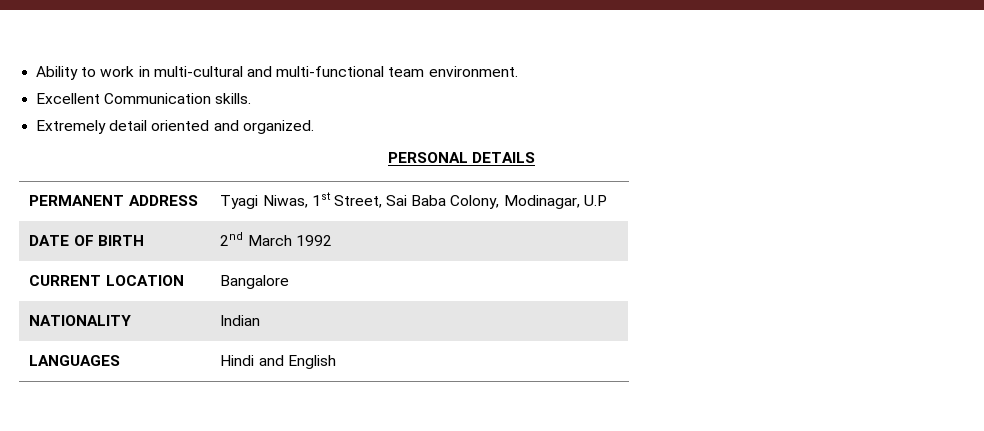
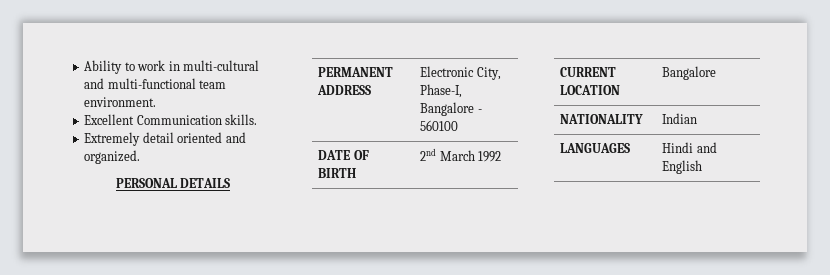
[220,192,607,209] Tyagi Niwas, 1st Street, Sai Baba Colony, Modinagar, U.P -> [420,66,501,80] [420,84,463,98] [420,102,482,116] [420,120,459,131] Electronic City, Phase-I, Bangalore - 560100

